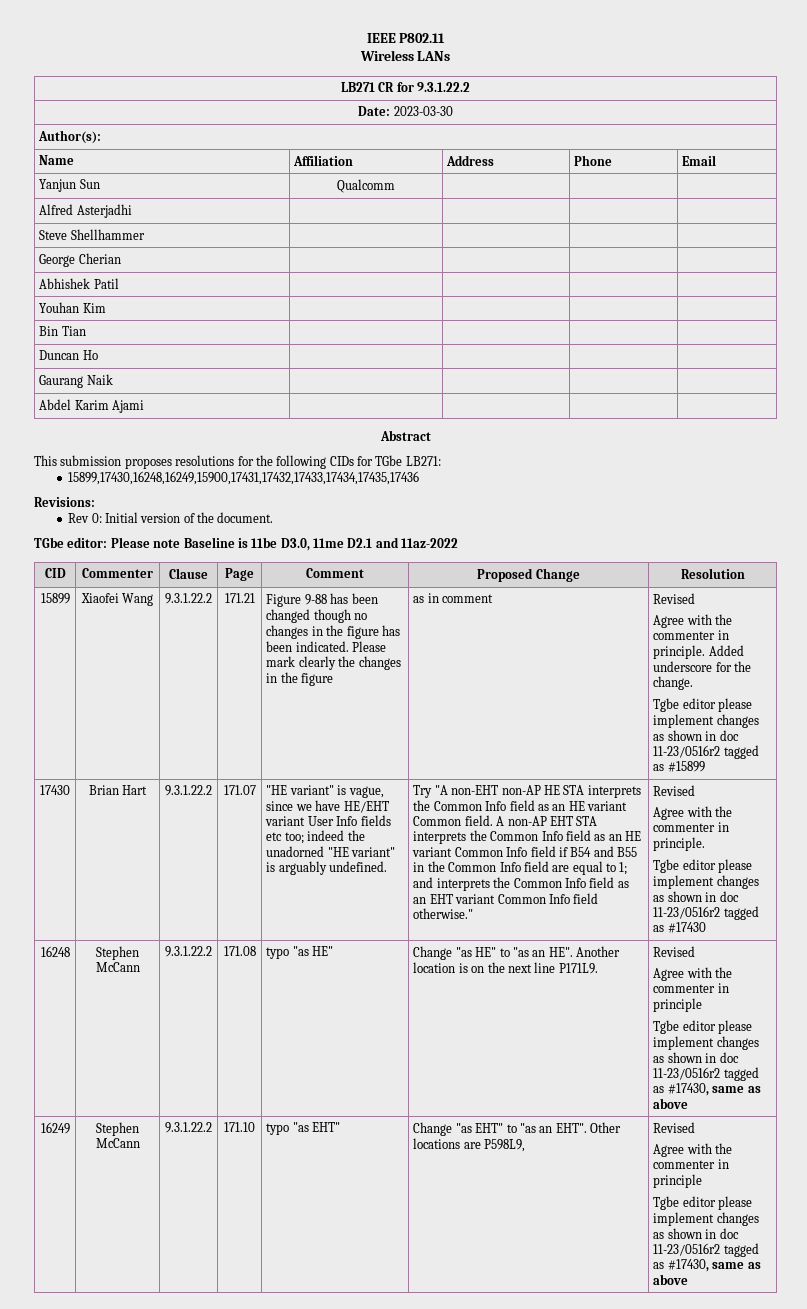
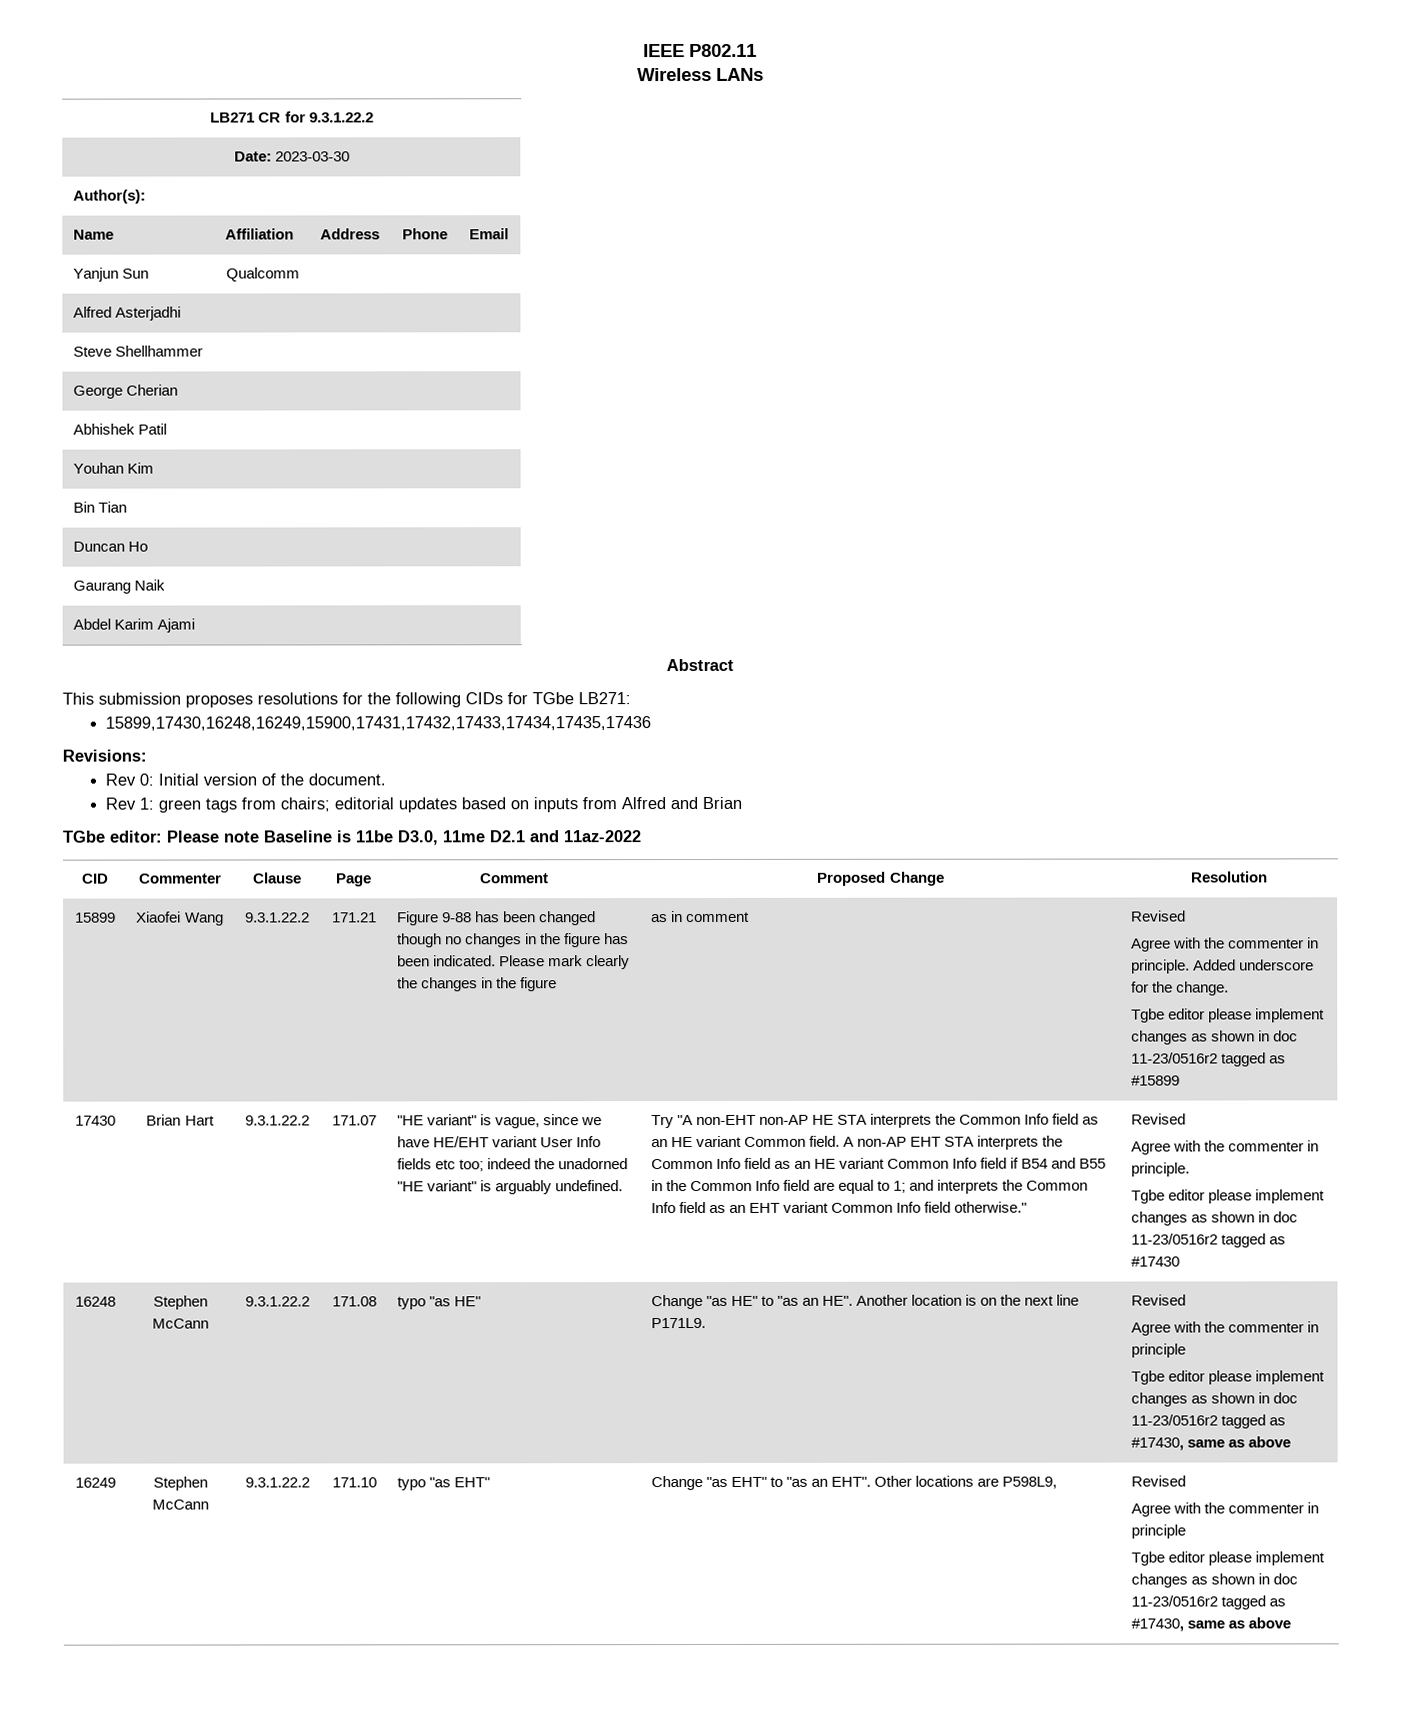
(274, 517) none -> [104,796,742,813] // Rev 1: green tags from chairs; editorial updates based on inputs from Alfred and Brian

